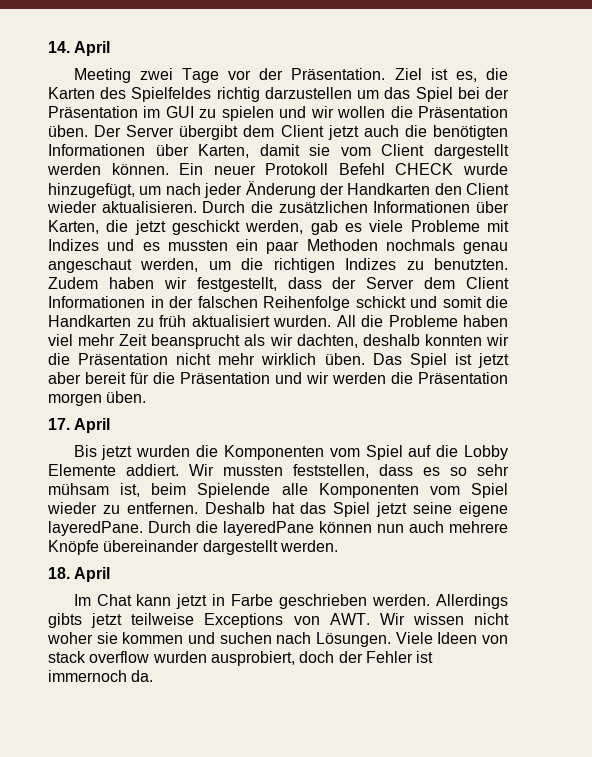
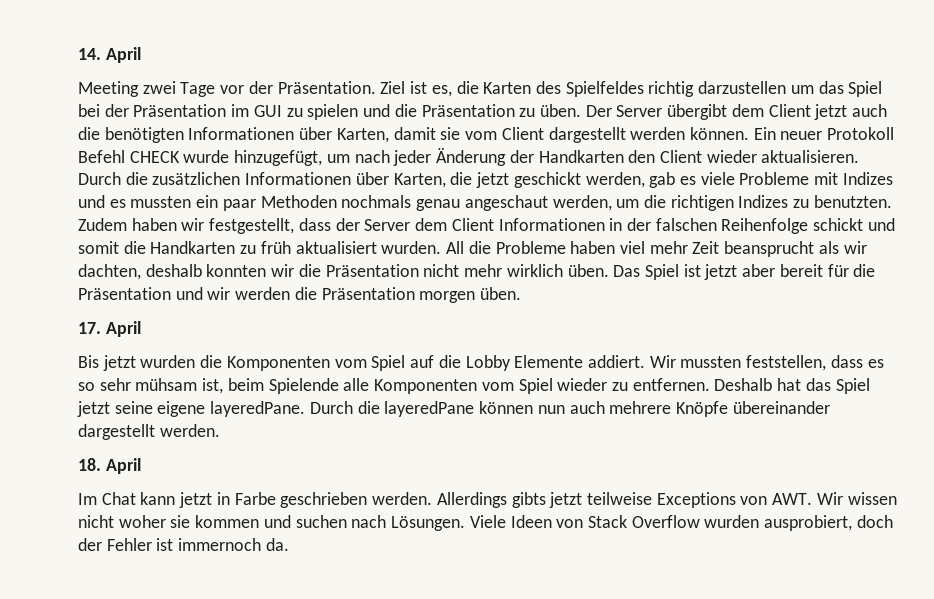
[310,106,509,118] wir wollen die Präsentation -> [394,104,536,117] die Präsentation zu
[48,651,150,663] stack overflow -> [587,515,700,528] Stack Overflow

